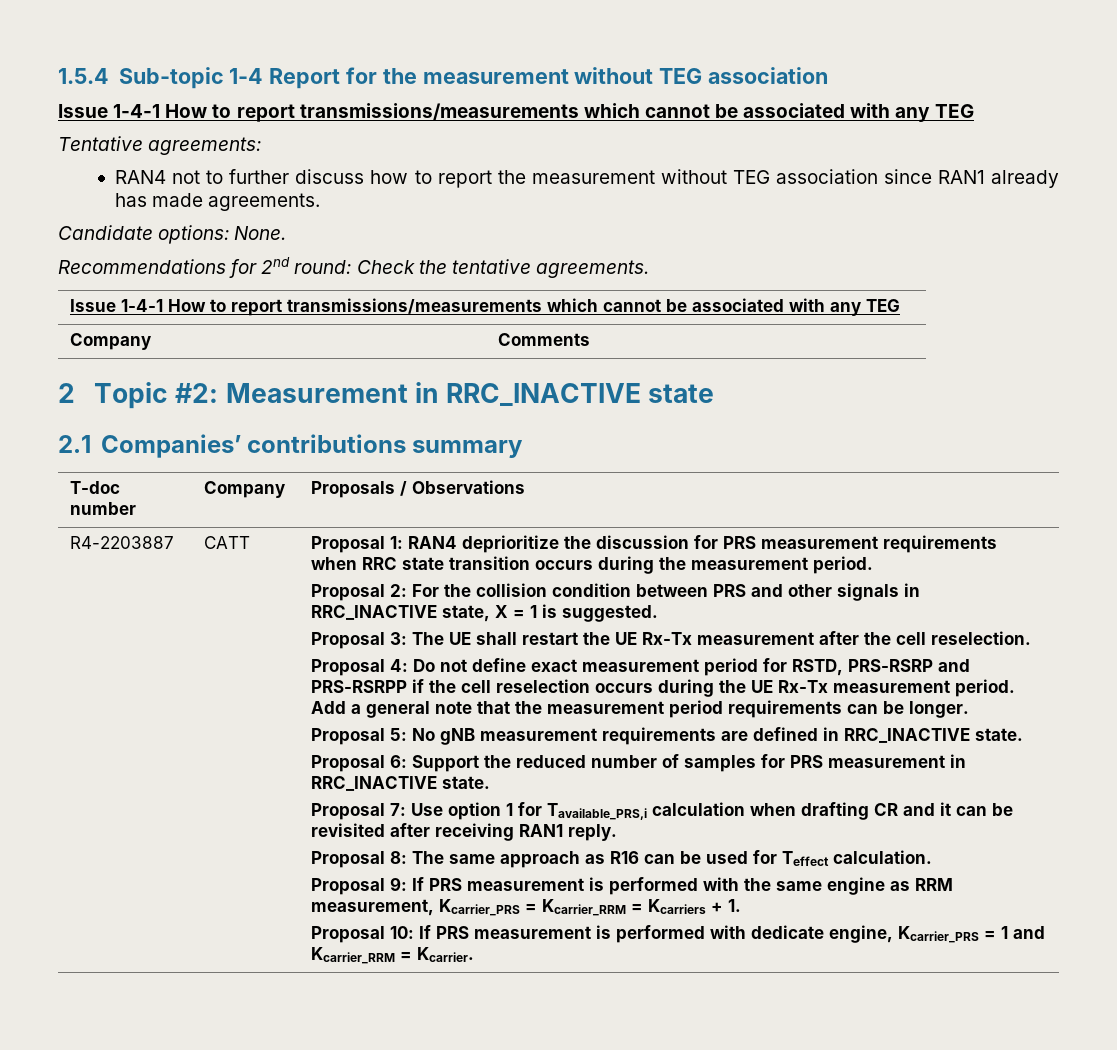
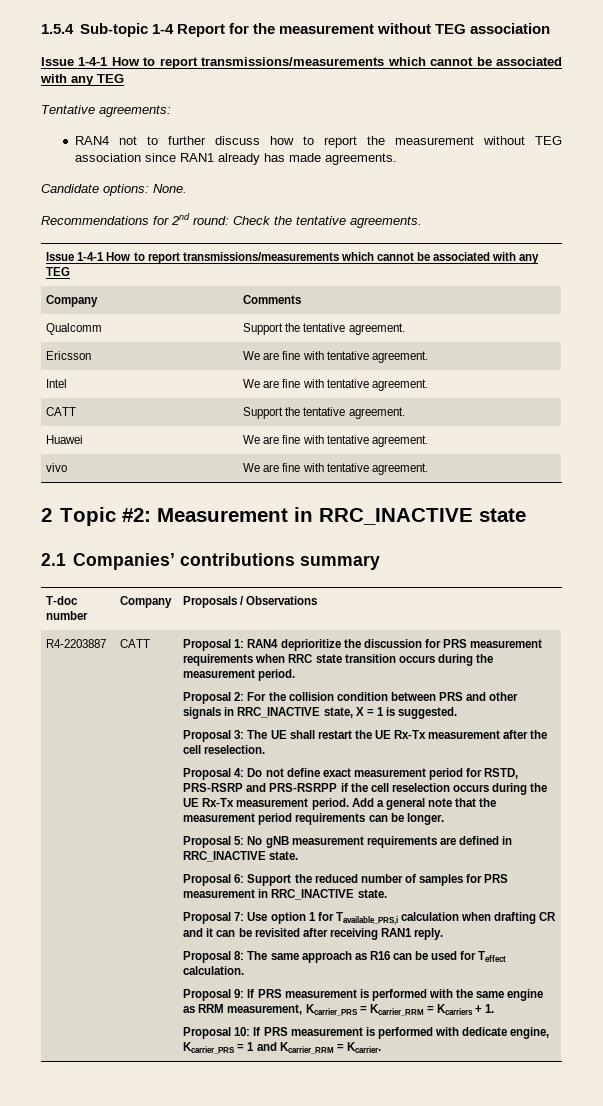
(591, 339) none -> [46,323,103,335] [243,323,405,335] [46,351,92,360] [243,351,428,363] [46,379,68,388] [243,379,428,391] [46,407,77,416] [243,407,405,419] [46,435,84,444] [243,435,428,447] [46,463,68,472] [243,463,428,475] // Qualcomm | Support the tentative agreement. // Ericsson | We are fine with tentative agreement. // Intel | We are fine with tentative agreement. // CATT | Support the tentative agreement. // Huawei | We are fine with tentative agreement. // vivo | We are fine with tentative agreement.

